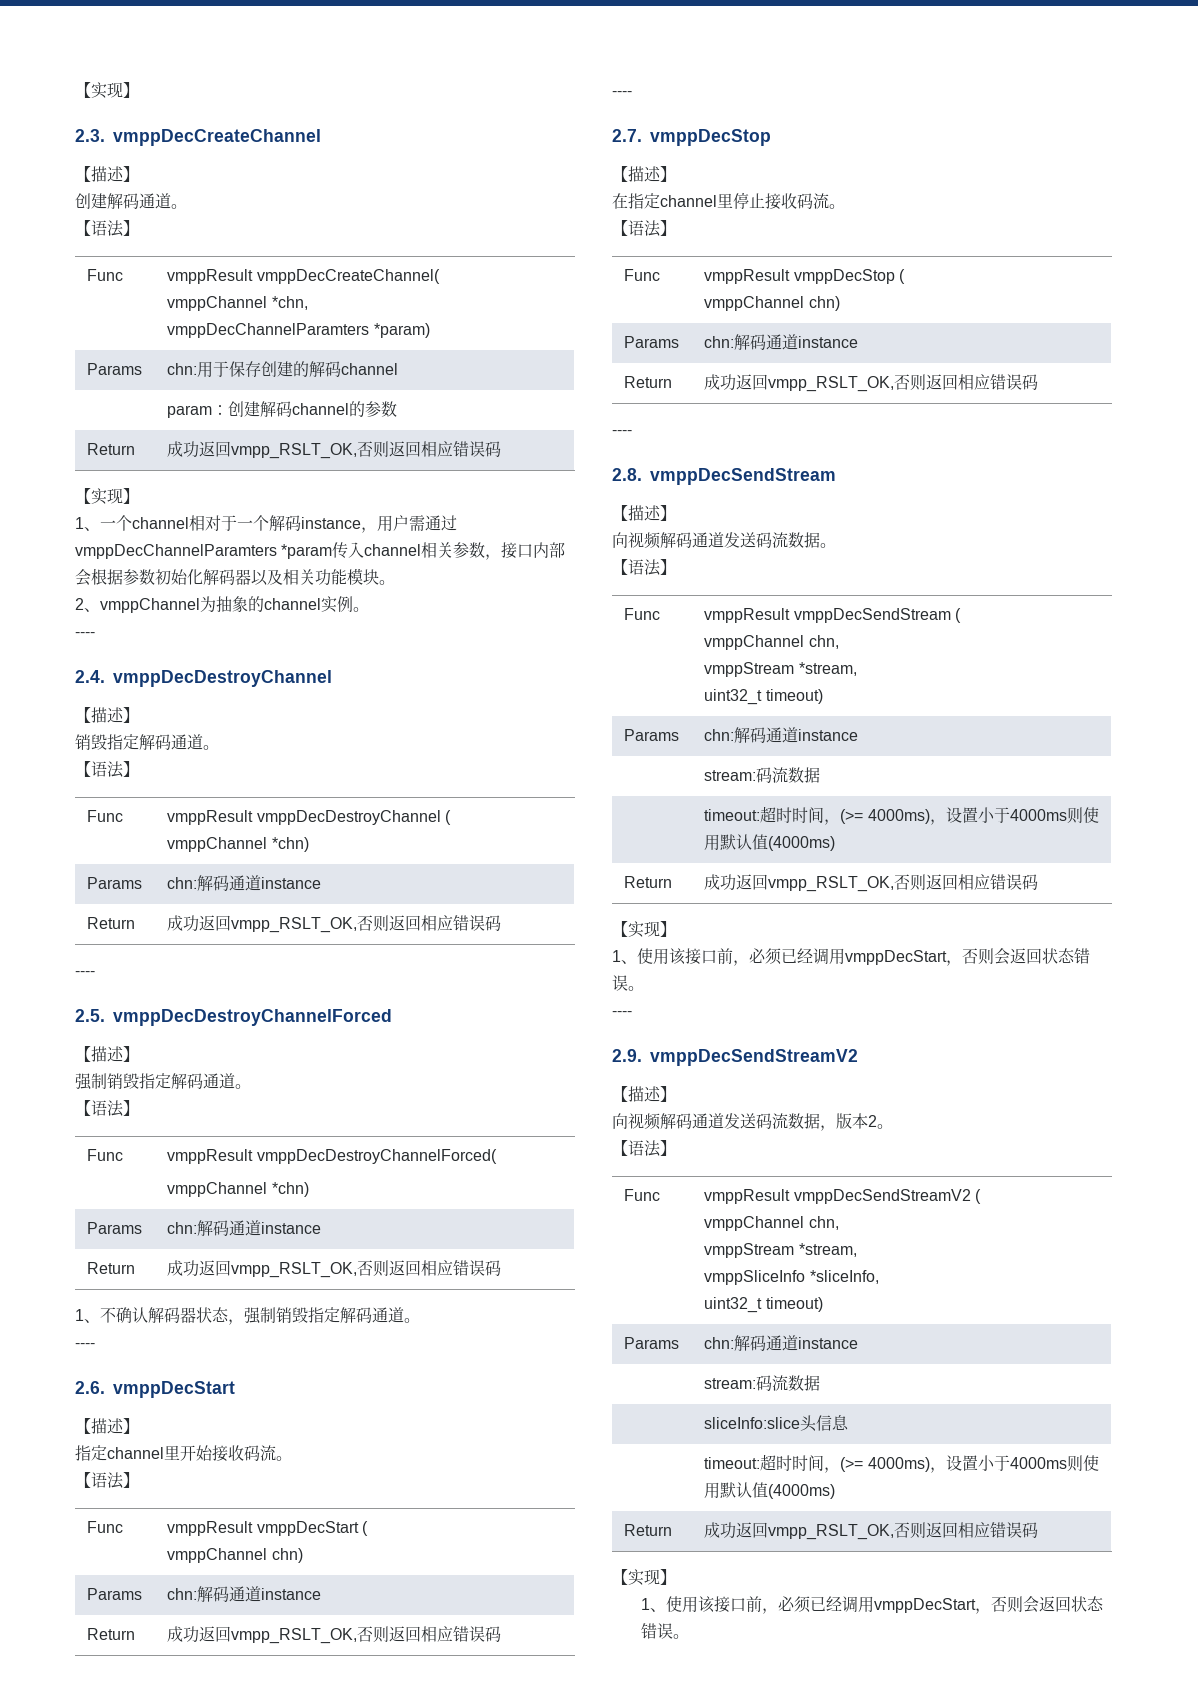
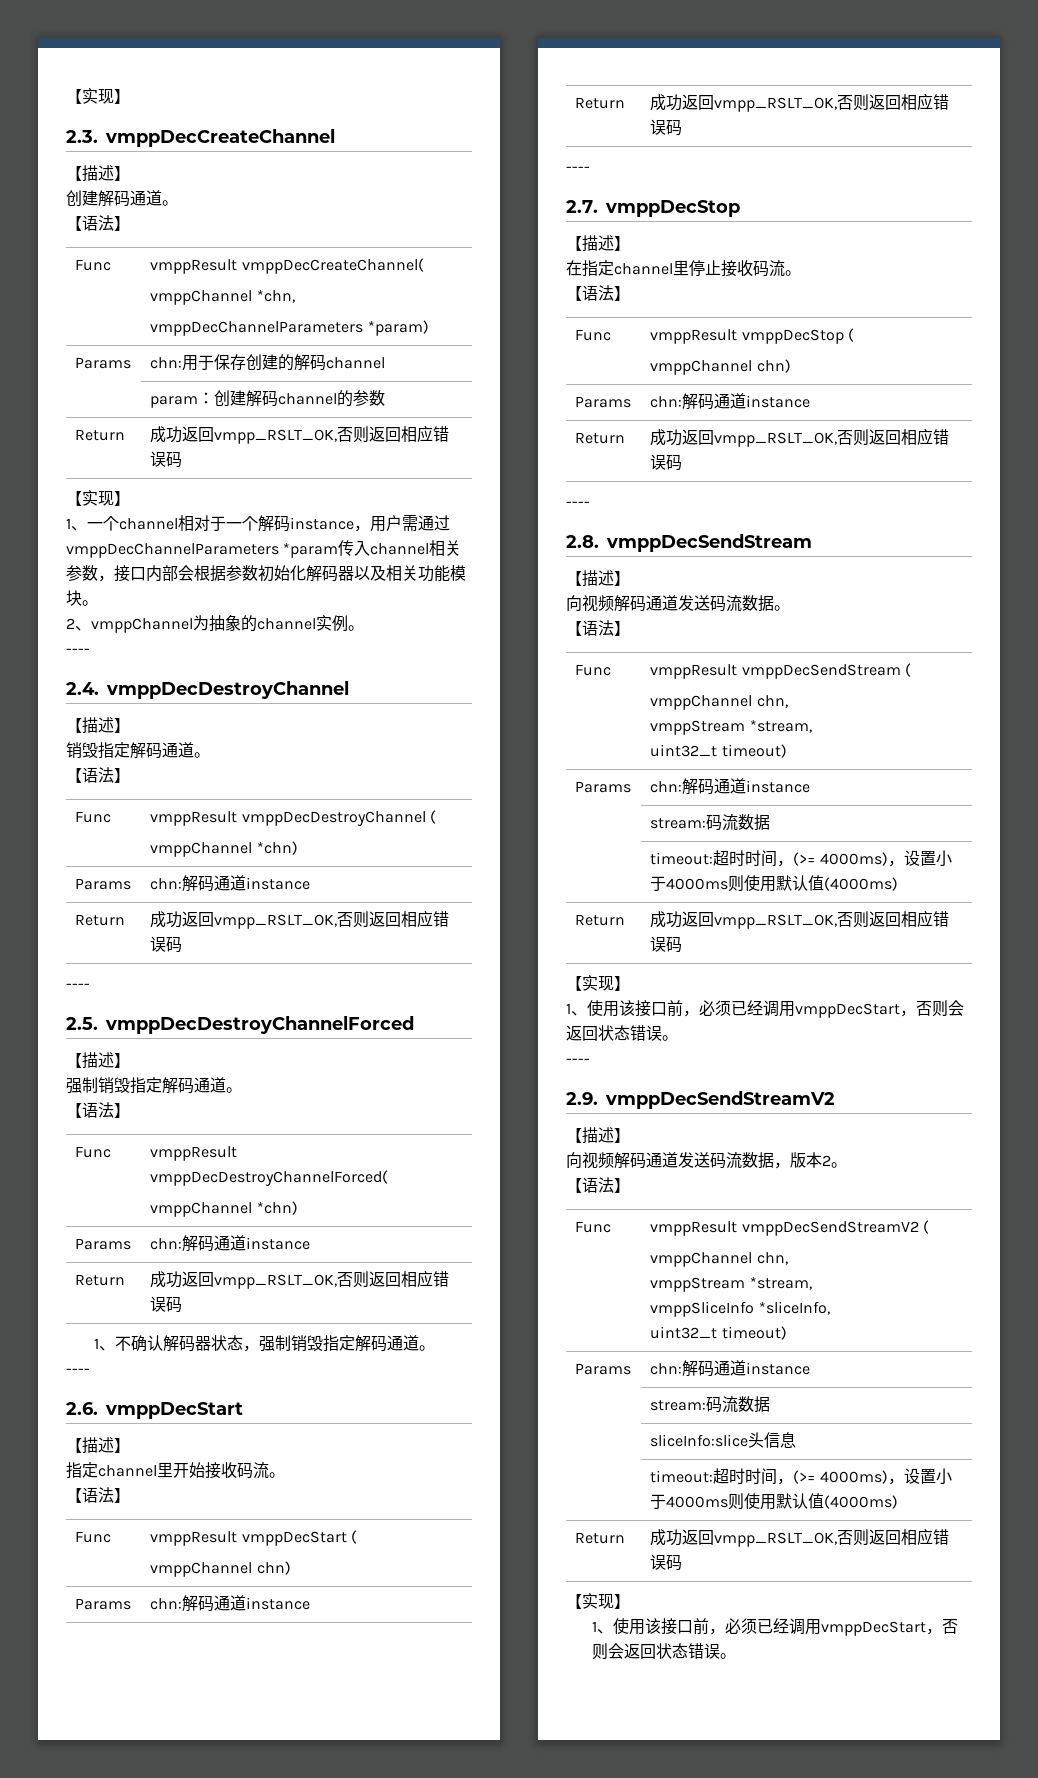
[167,323,370,338] vmppDecChannelParamters -> [150,321,364,336] vmppDecChannelParameters
[75,544,277,559] vmppDecChannelParamters -> [66,543,279,558] vmppDecChannelParameters

